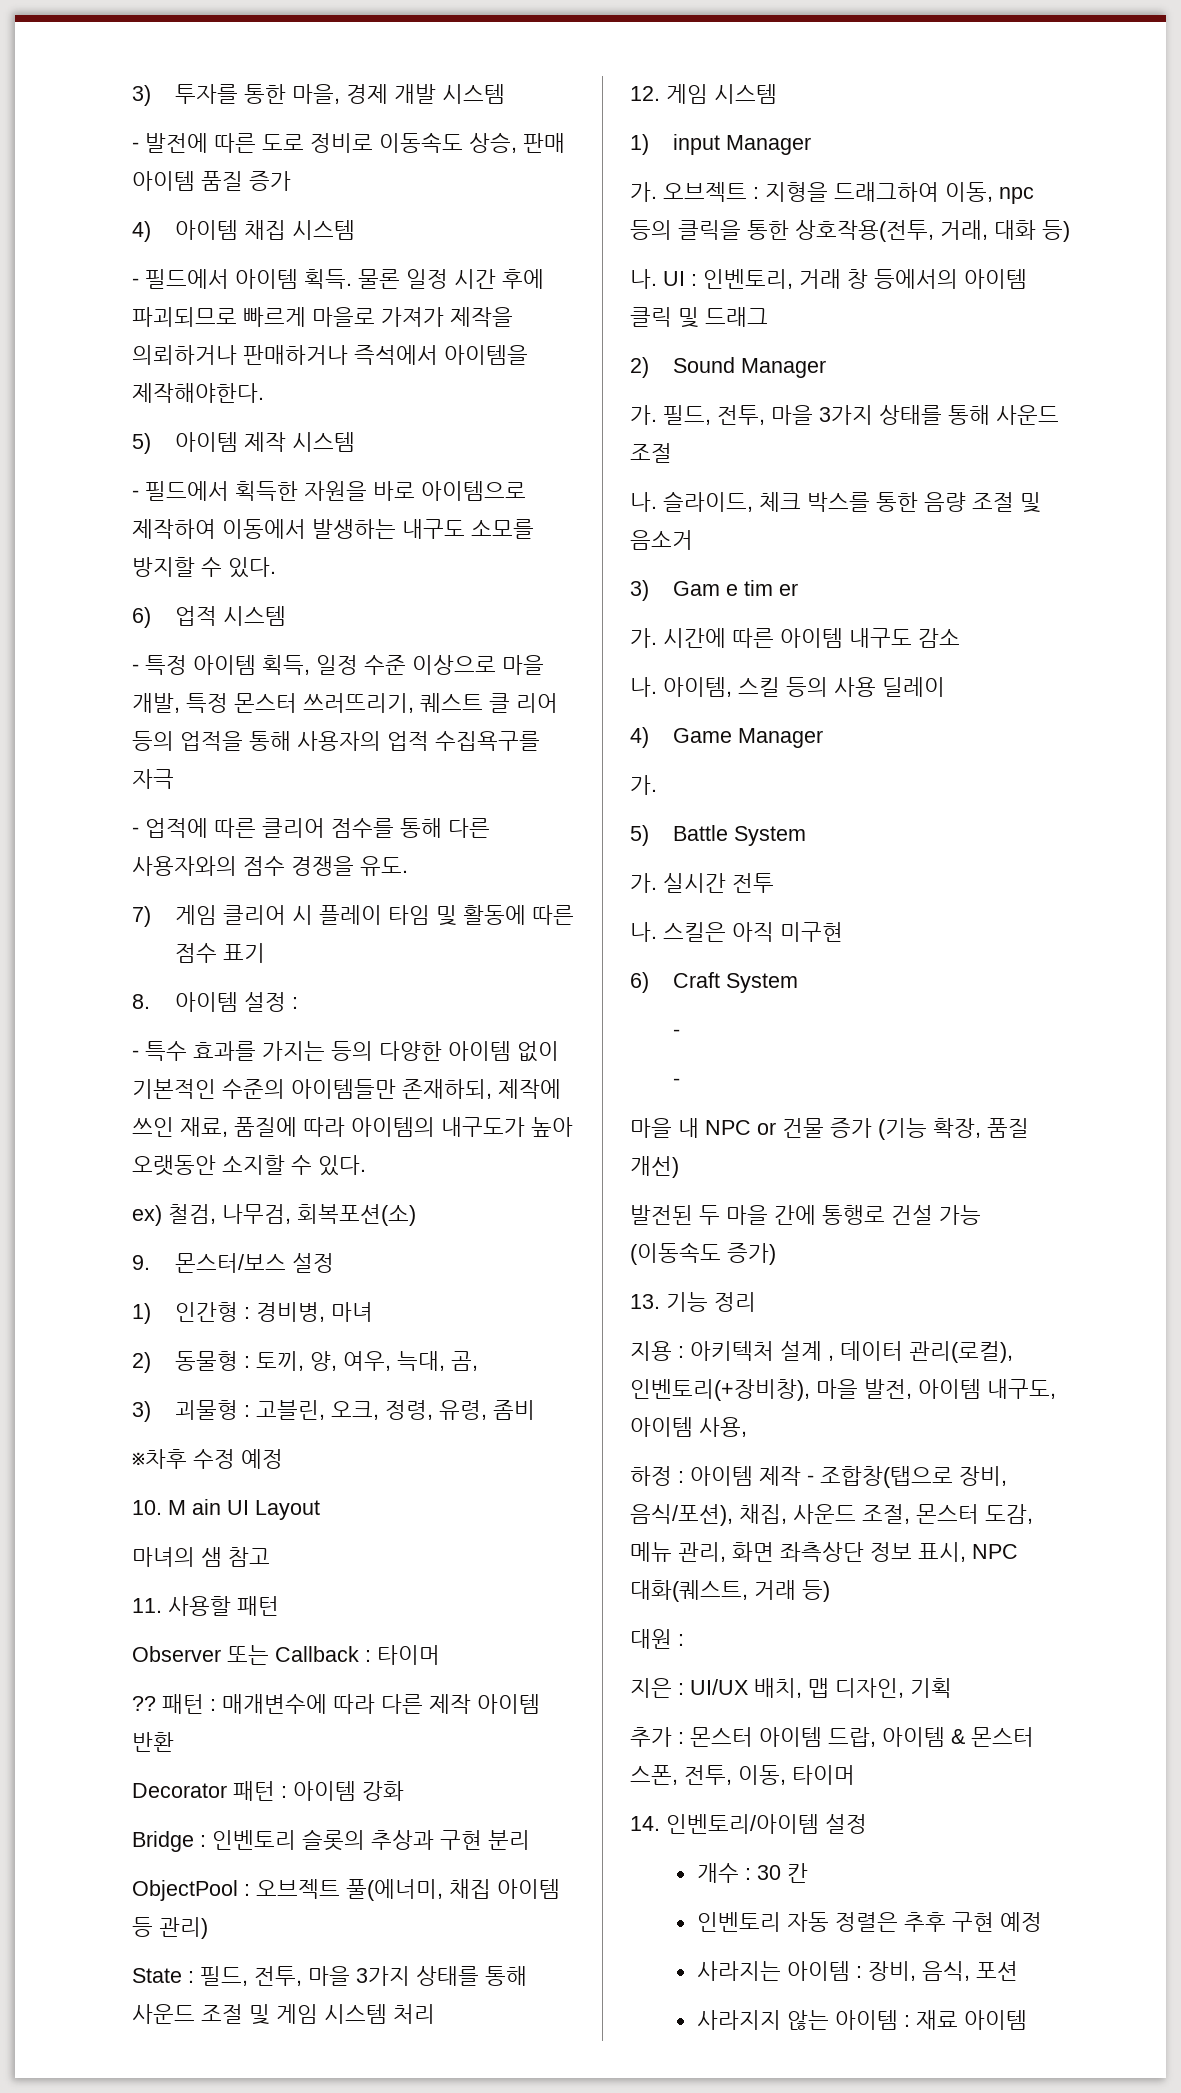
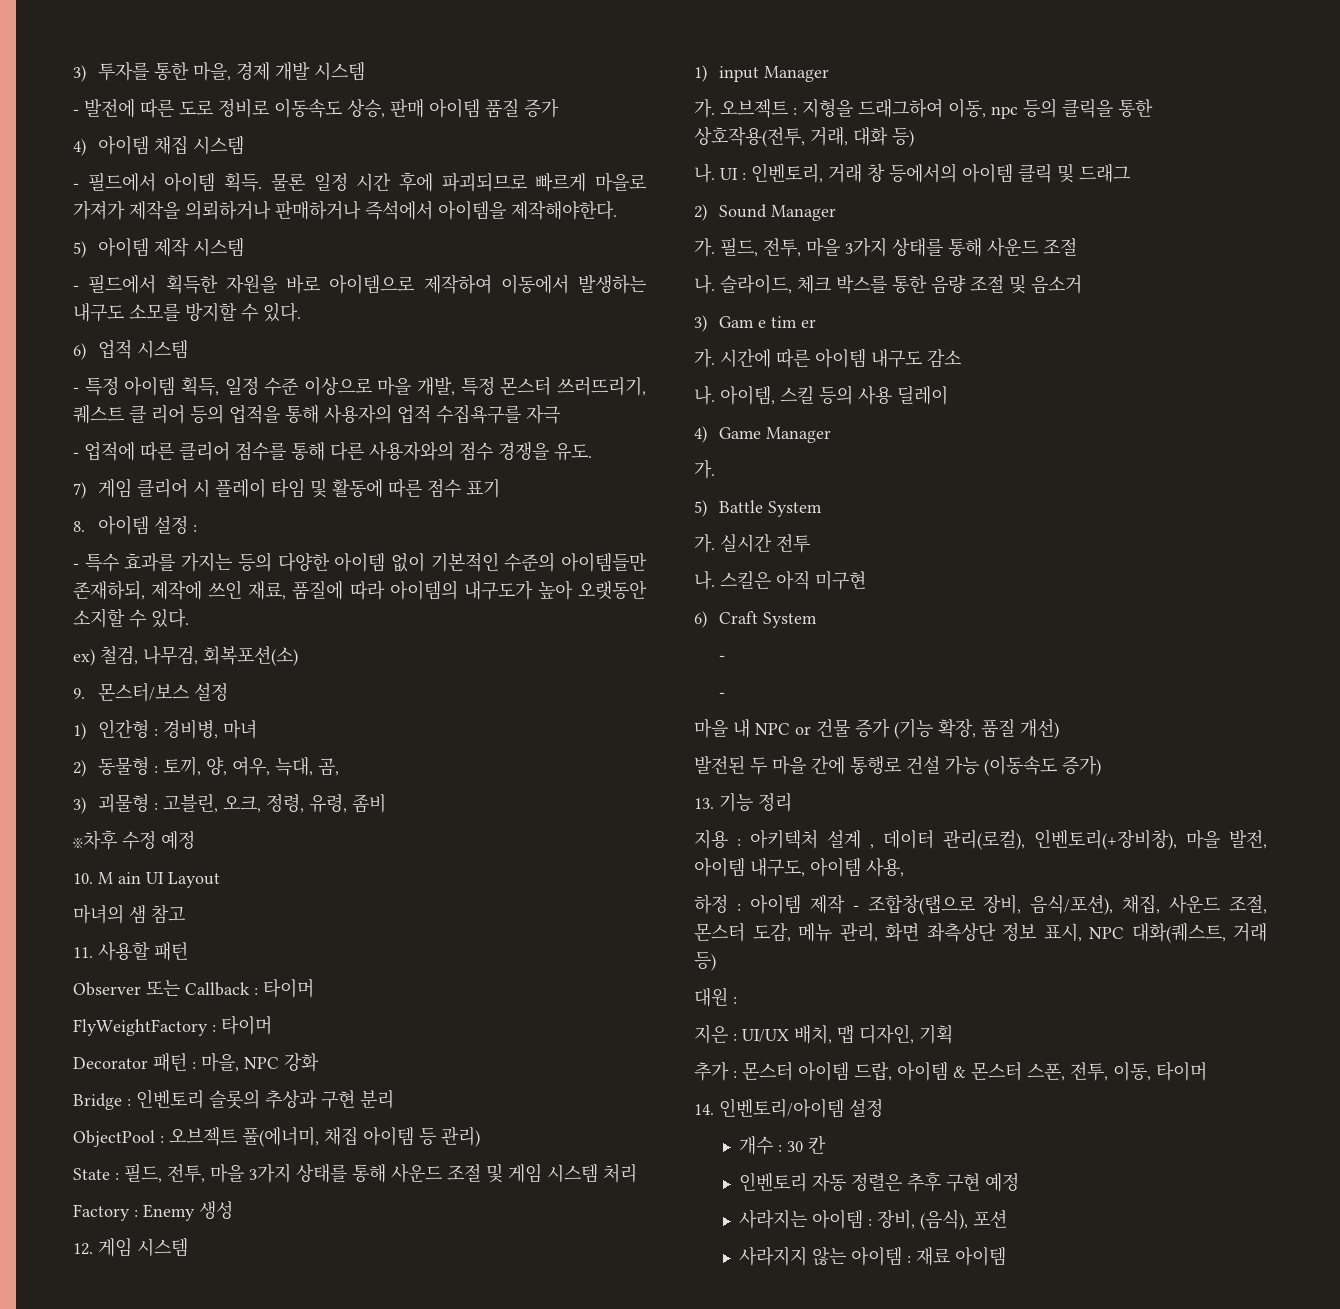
[132,1694,540,1714] [132,1732,174,1752] ?? 패턴 : 매개변수에 따라 다른 제작 아이템 반환 -> [73,1015,272,1036] FlyWeightFactory : 타이머
[293,1781,356,1801] 아이템 -> [201,1053,279,1072] 마을, NPC
(435, 2014) none -> [73,1201,233,1221] // Factory : Enemy 생성
[921,1961,970,1981] 음식, -> [919,1210,968,1230] (음식),

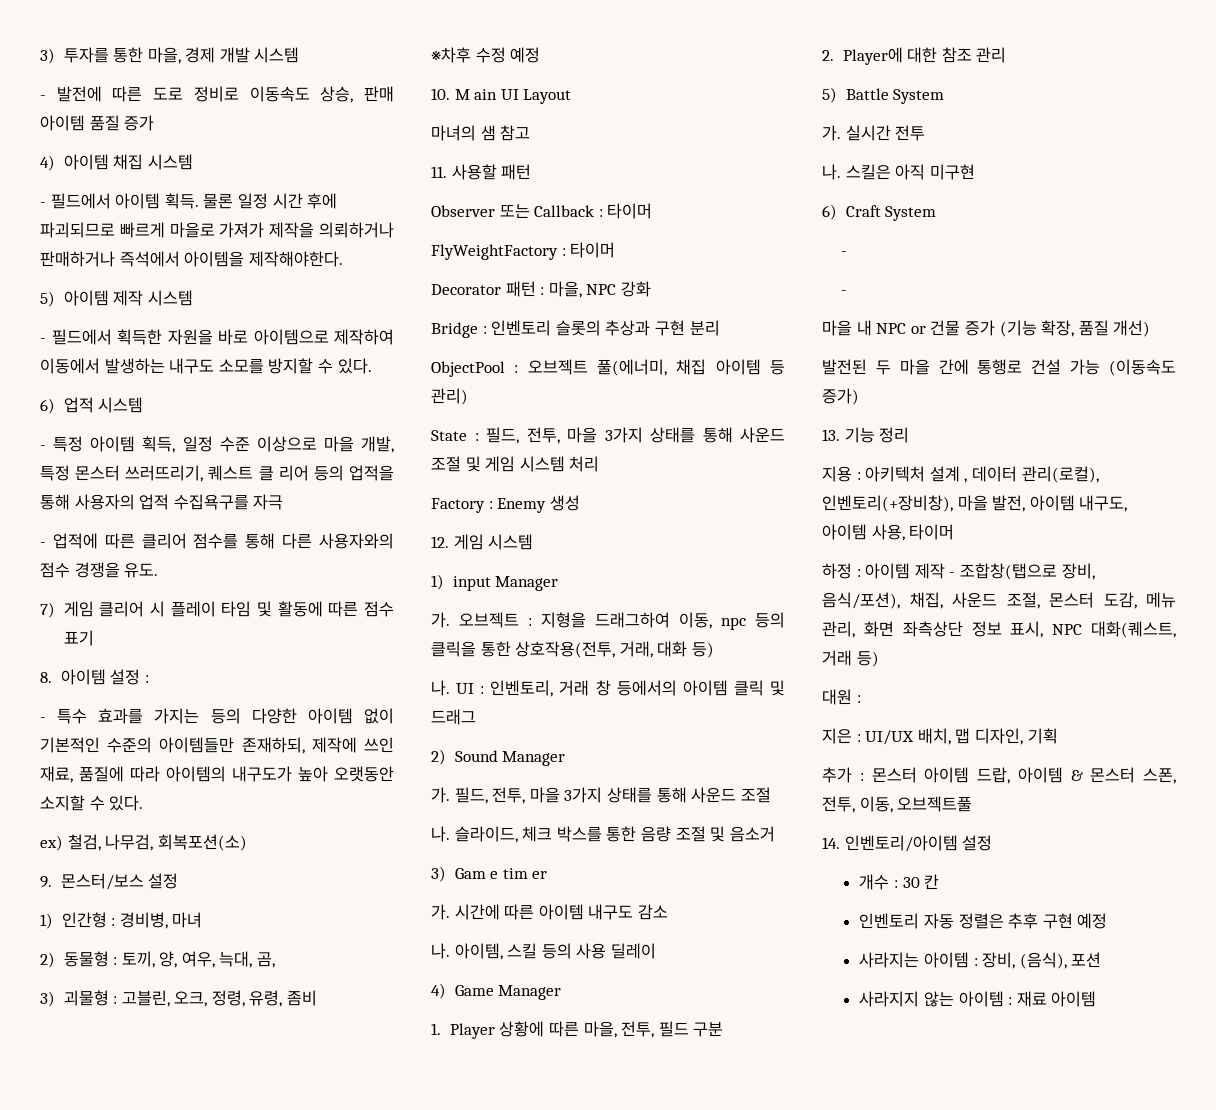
[694,460,715,479] 가. -> [431,1021,724,1039] [822,47,1007,65] 1. Player 상황에 따른 마을, 전투, 필드 구분 // 2. Player에 대한 참조 관리
(904, 867) none -> [909,524,955,540] 타이머
[1156,1061,1207,1081] 타이머 -> [897,796,973,812] 오브젝트풀

